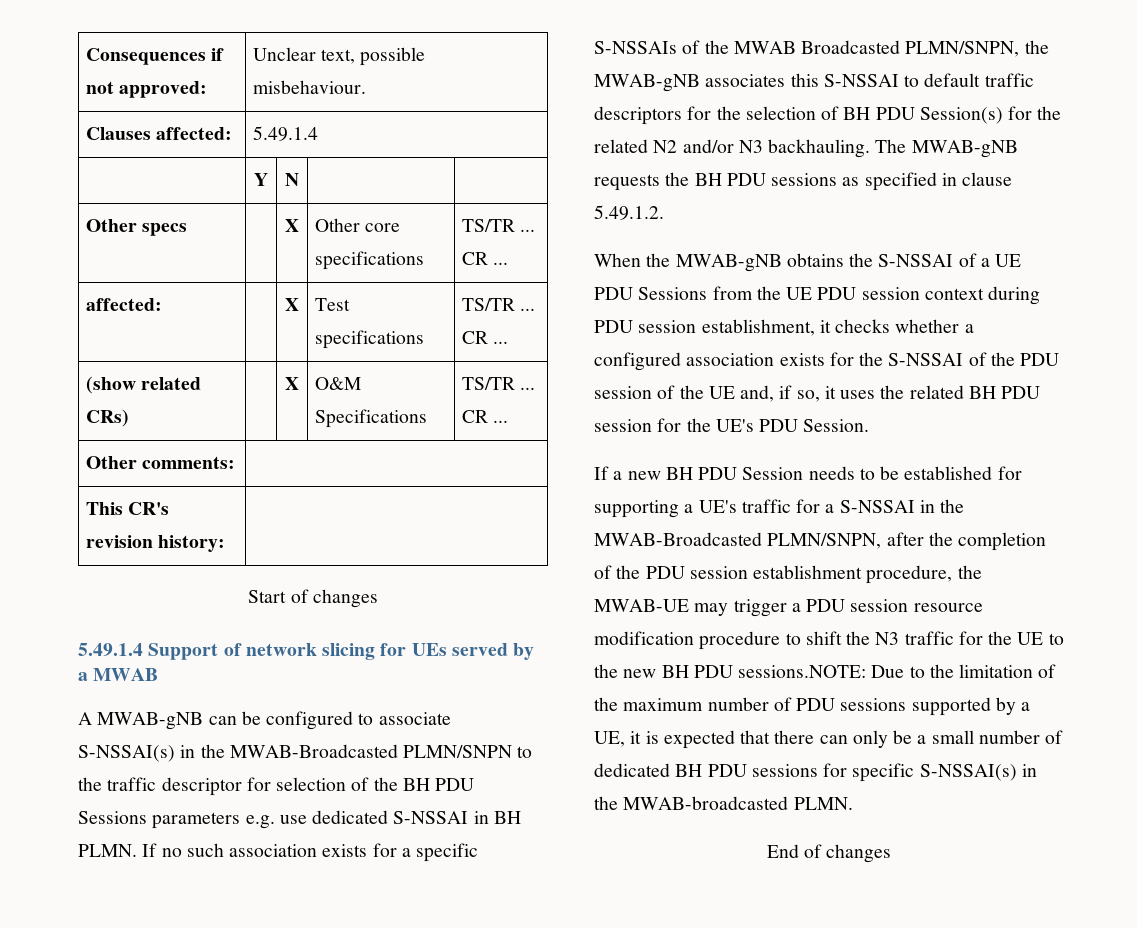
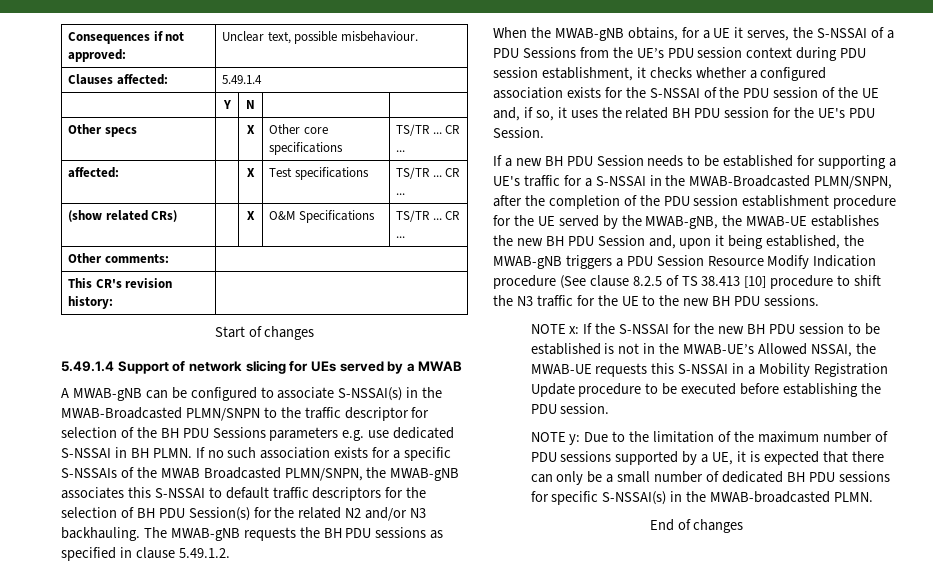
[786,253,844,267] obtains -> [627,27,790,41] obtains, for a UE it serves,
[995,254,1022,267] UE -> (894, 34) none
[786,287,813,300] UE -> [636,48,664,58] UE’s
[866,565,982,584] [594,599,983,617] [594,631,694,645] procedure, the MWAB-UE may trigger a PDU session resource modification -> [833,195,897,209] [493,215,880,229] [493,235,865,249] [493,255,877,269] [493,275,767,289] procedure for the UE served by the MWAB-gNB, the MWAB-UE establishes the new BH PDU Session and, upon it being established, the MWAB-gNB triggers a PDU Session Resource Modify Indication procedure (See clause 8.2.5 of TS 38.413 [10]
[738,665,867,678] sessions.NOTE: -> [764,295,820,306] [530,323,880,335] [530,343,876,357] [530,363,888,377] [530,383,881,397] [530,403,610,414] [530,432,581,445] sessions. // NOTE x: If the S-NSSAI for the new BH PDU session to be established is not in the MWAB-UE’s Allowed NSSAI, the MWAB-UE requests this S-NSSAI in a Mobility Registration Update procedure to be executed before establishing the PDU session. // NOTE y:

